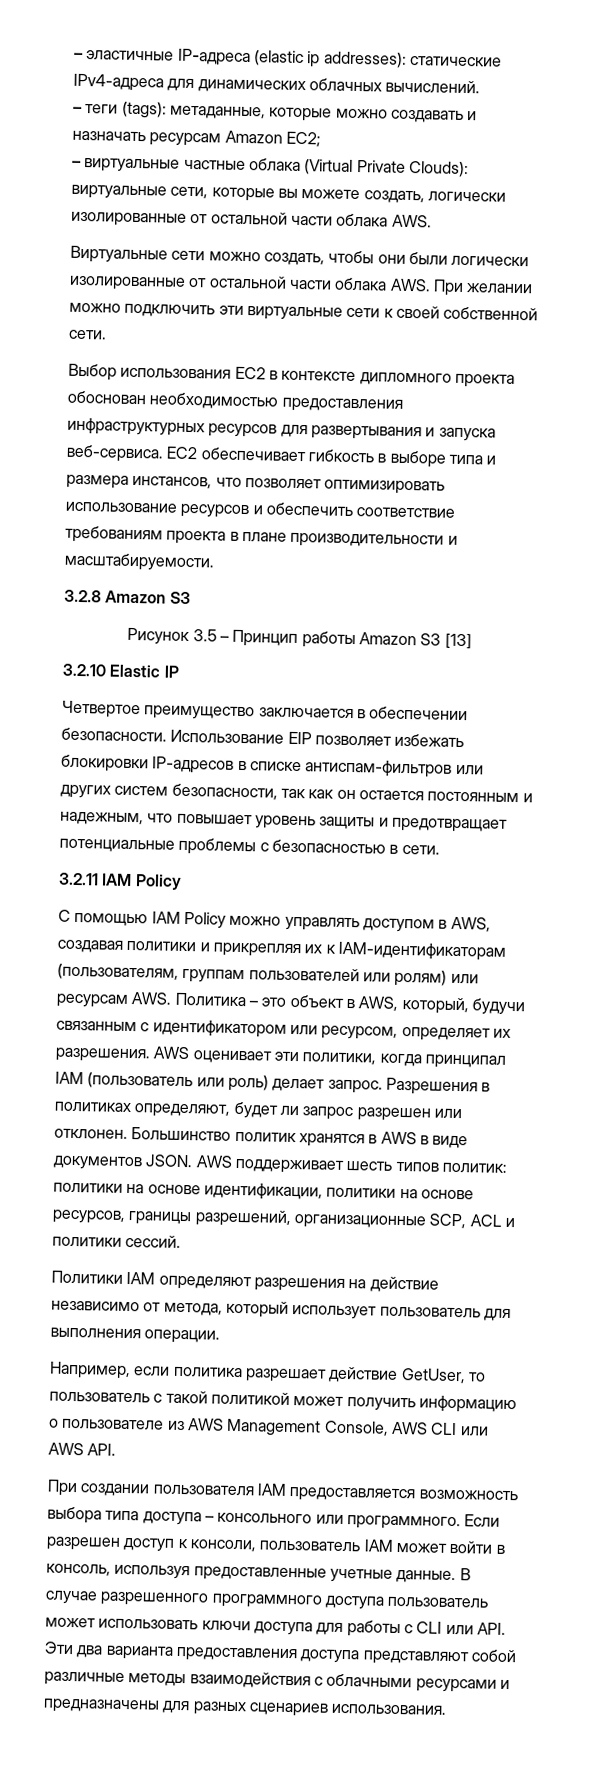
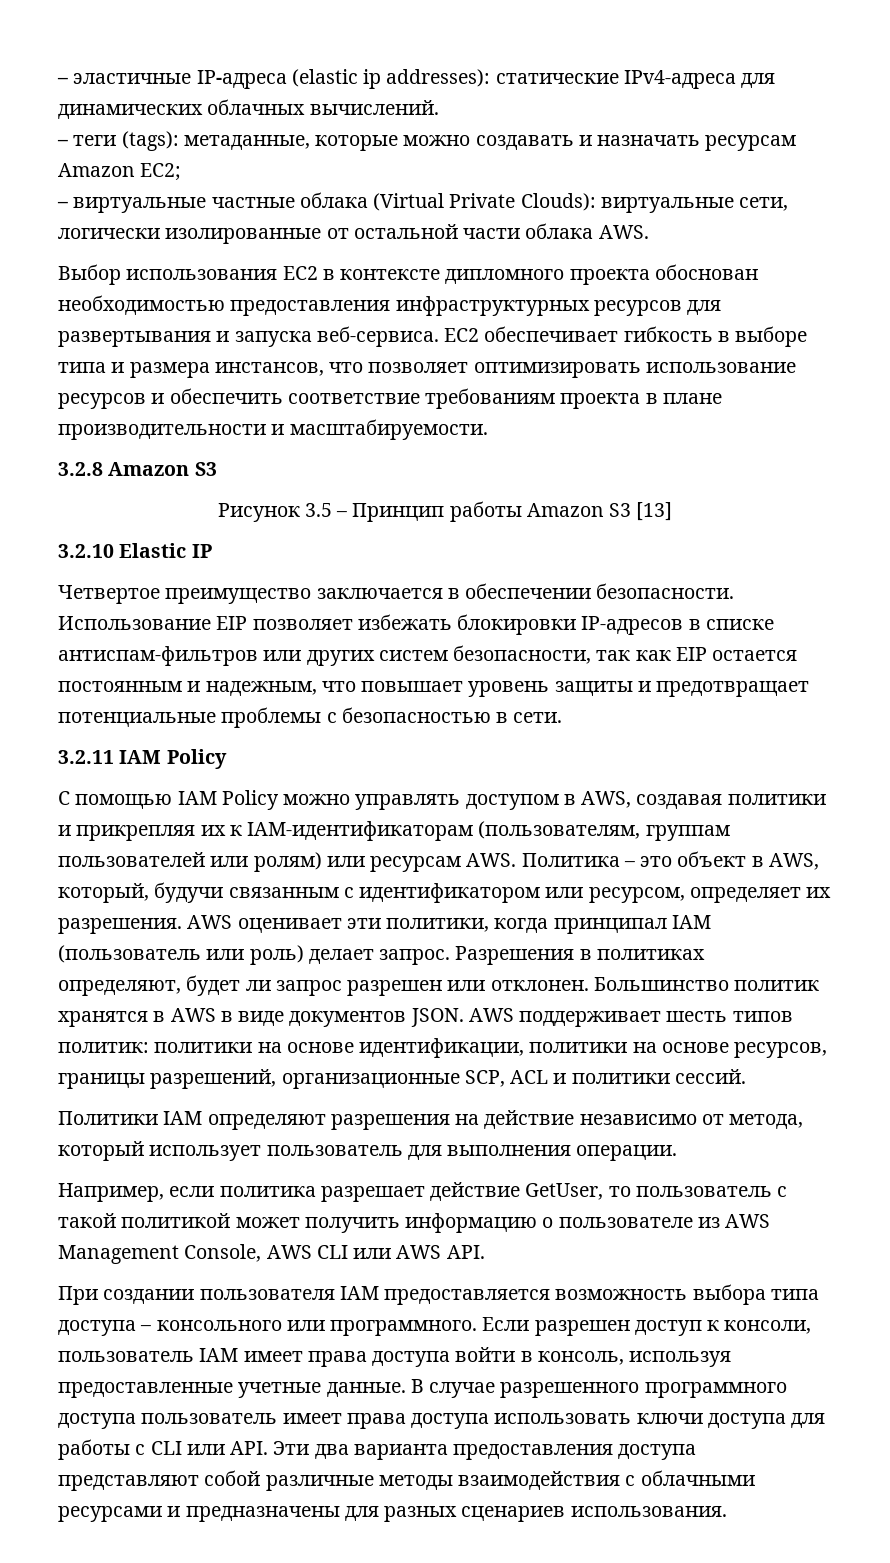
[211,187,506,204] [71,211,432,228] [70,245,530,267] [69,275,534,296] [69,302,539,321] [68,329,107,340] которые вы можете создать, логически изолированные от остальной части облака AWS. // Виртуальные сети можно создать, чтобы они были логически изолированные от остальной части облака AWS. При желании можно подключить эти виртуальные сети к своей собственной сети. -> [58,223,649,244] логически изолированные от остальной части облака AWS.
[336,789,356,800] он -> [675,647,707,661] EIP
[395,1542,447,1553] может -> [243,1351,451,1367] имеет права доступа
[45,1617,96,1628] может -> [282,1413,490,1429] имеет права доступа

